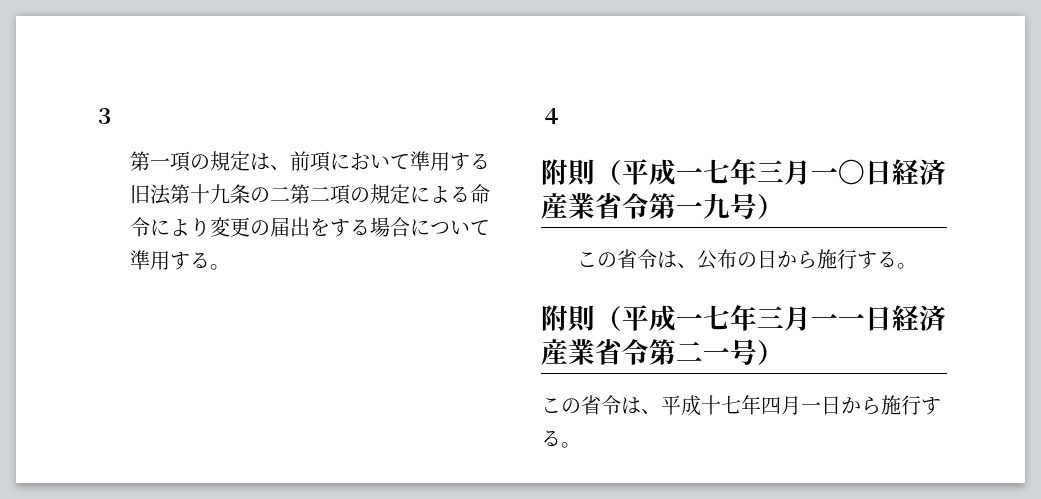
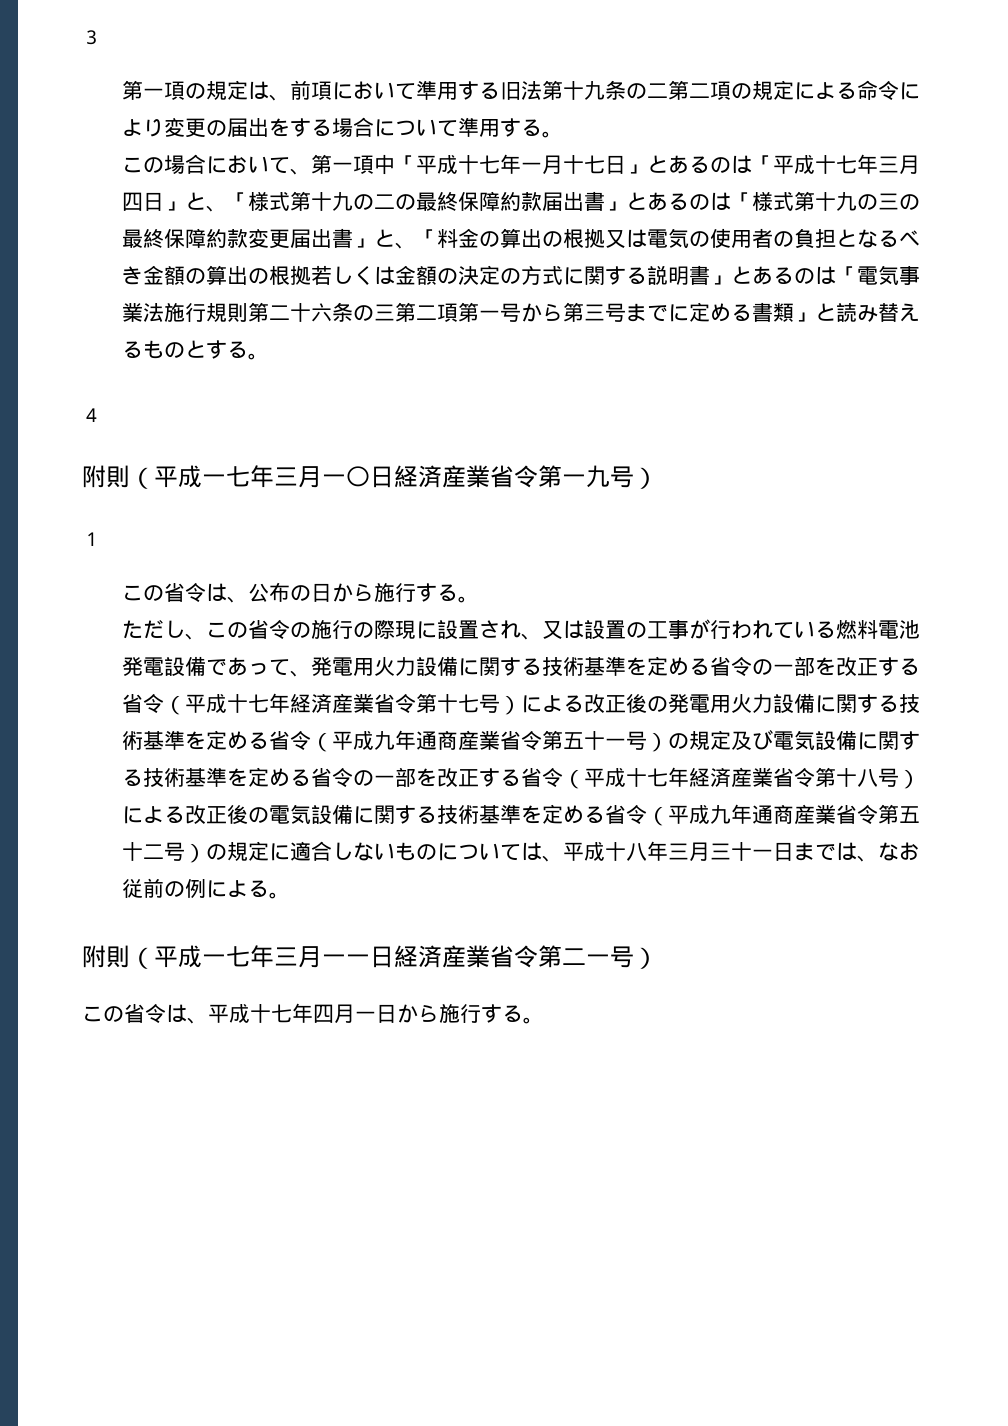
(231, 267) none -> [121,154,920,175] [121,191,920,212] [121,228,920,249] [121,265,920,286] [121,302,920,322] [121,340,269,360] // この場合において、第一項中「平成十七年一月十七日」とあるのは「平成十七年三月四日」と、「様式第十九の二の最終保障約款届出書」とあるのは「様式第十九の三の最終保障約款変更届出書」と、「料金の算出の根拠又は電気の使用者の負担となるべき金額の算出の根拠若しくは金額の決定の方式に関する説明書」とあるのは「電気事業法施行規則第二十六条の三第二項第一号から第三号までに定める書類」と読み替えるものとする。
(784, 206) none -> [82,532,101,546] // １
(918, 266) none -> [121,619,920,640] [121,656,920,677] [121,693,920,715] [121,730,920,752] [121,767,920,789] [121,804,920,826] [121,841,920,863] [121,878,290,899] // ただし、この省令の施行の際現に設置され、又は設置の工事が行われている燃料電池発電設備であって、発電用火力設備に関する技術基準を定める省令の一部を改正する省令（平成十七年経済産業省令第十七号）による改正後の発電用火力設備に関する技術基準を定める省令（平成九年通商産業省令第五十一号）の規定及び電気設備に関する技術基準を定める省令の一部を改正する省令（平成十七年経済産業省令第十八号）による改正後の電気設備に関する技術基準を定める省令（平成九年通商産業省令第五十二号）の規定に適合しないものについては、平成十八年三月三十一日までは、なお従前の例による。

